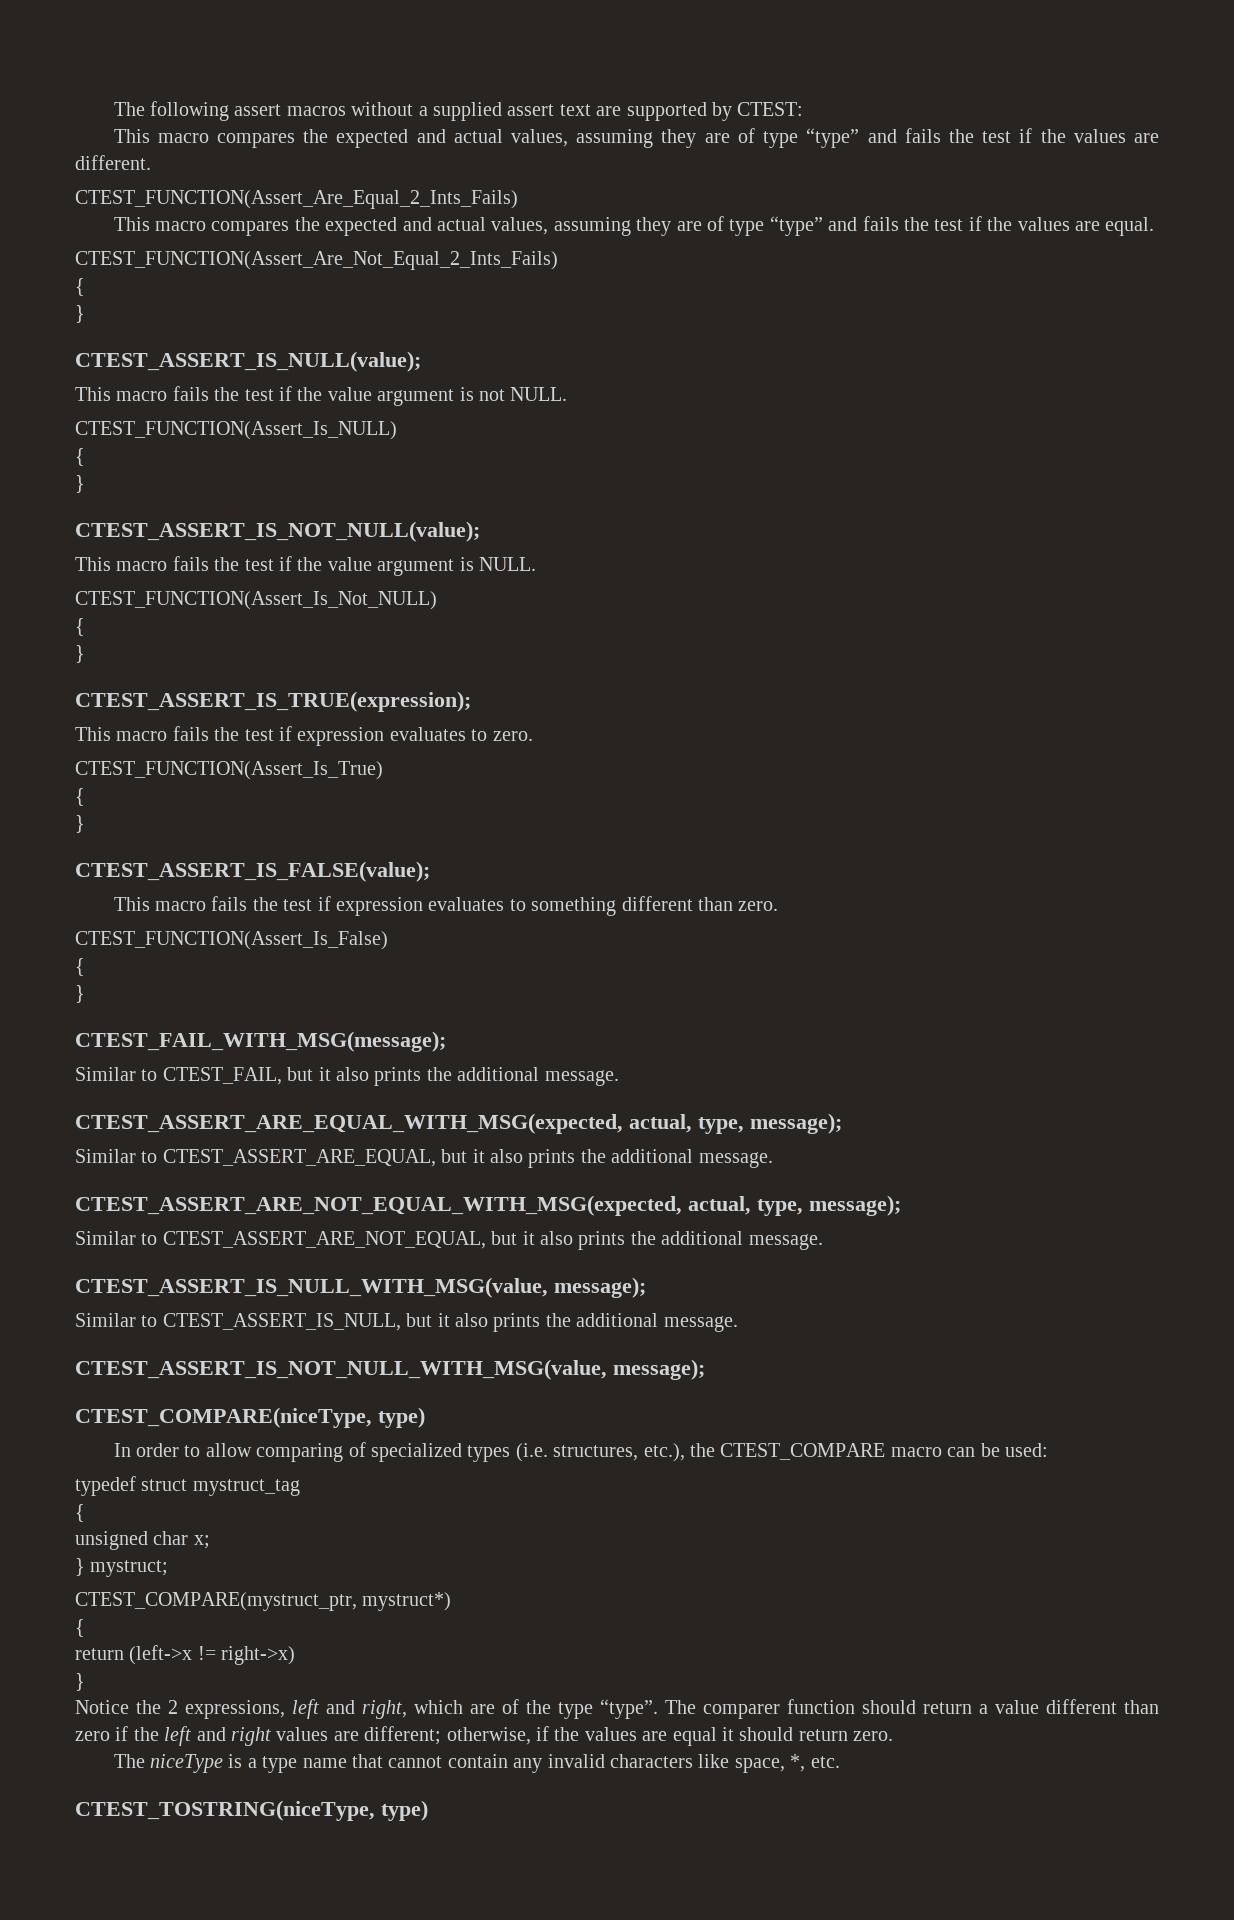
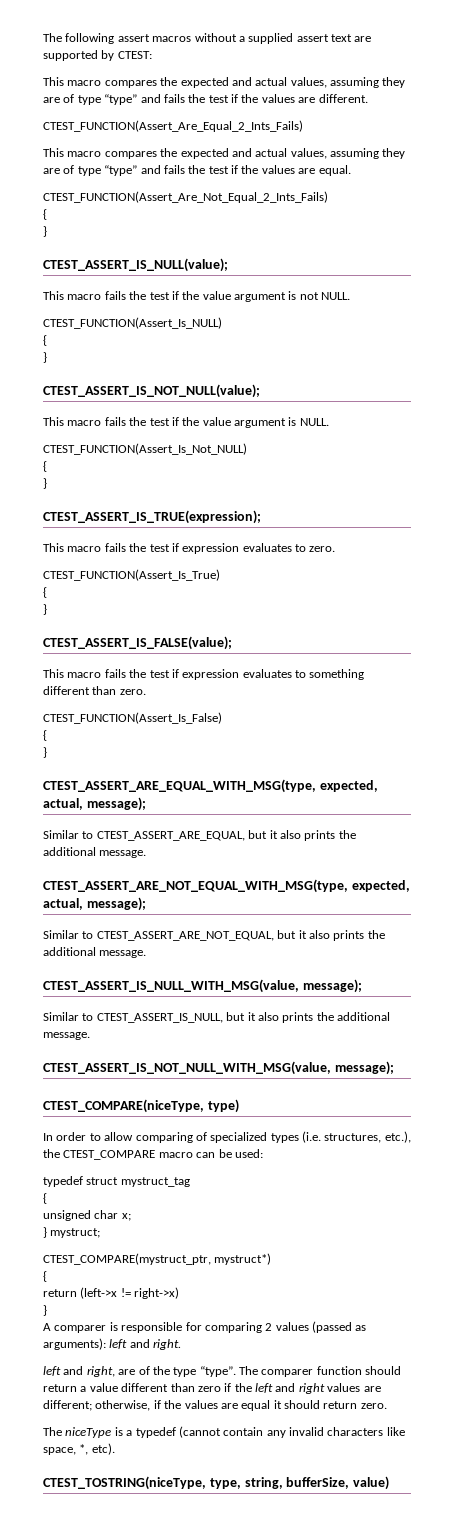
[75,1031,446,1052] [75,1067,619,1086] [75,1113,744,1134] CTEST_FAIL_WITH_MSG(message); // Similar to CTEST_FAIL, but it also prints the additional message. // CTEST_ASSERT_ARE_EQUAL_WITH_MSG(expected, actual, type, -> [43,779,378,793] [43,798,83,810] CTEST_ASSERT_ARE_EQUAL_WITH_MSG(type, expected, actual,
[75,1195,803,1216] CTEST_ASSERT_ARE_NOT_EQUAL_WITH_MSG(expected, actual, type, -> [43,879,410,893] [43,898,83,910] CTEST_ASSERT_ARE_NOT_EQUAL_WITH_MSG(type, expected, actual,
[75,1700,285,1719] Notice the 2 expressions, -> [43,1321,367,1333] [43,1338,182,1350] A comparer is responsible for comparing 2 values (passed as arguments): left and right. //
[414,1700,463,1714] which -> (115, 1371) none
[262,1754,443,1773] type name that cannot -> [135,1426,221,1438] typedef (cannot
[810,1756,840,1768] etc. -> [91,1443,115,1455] etc).
[381,1800,428,1821] type) -> [209,1476,390,1490] type, string, bufferSize, value)

